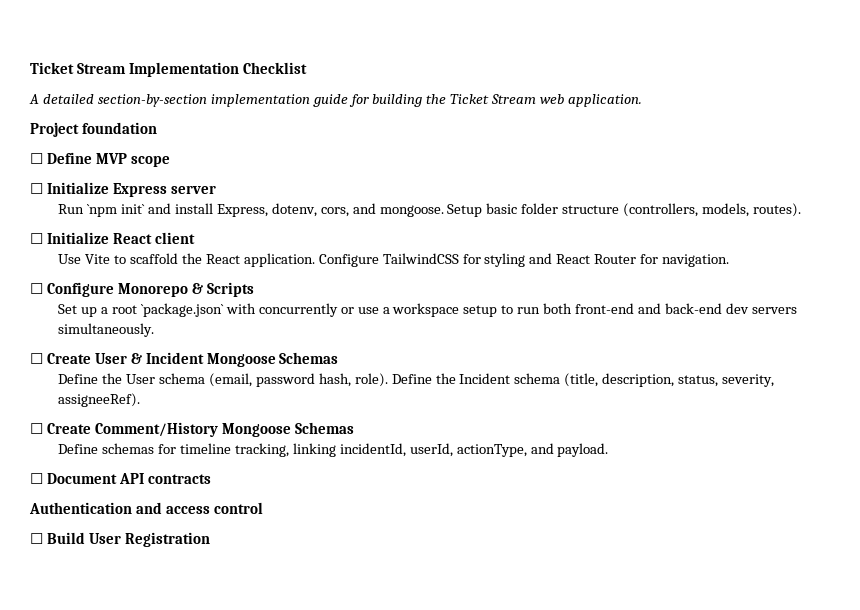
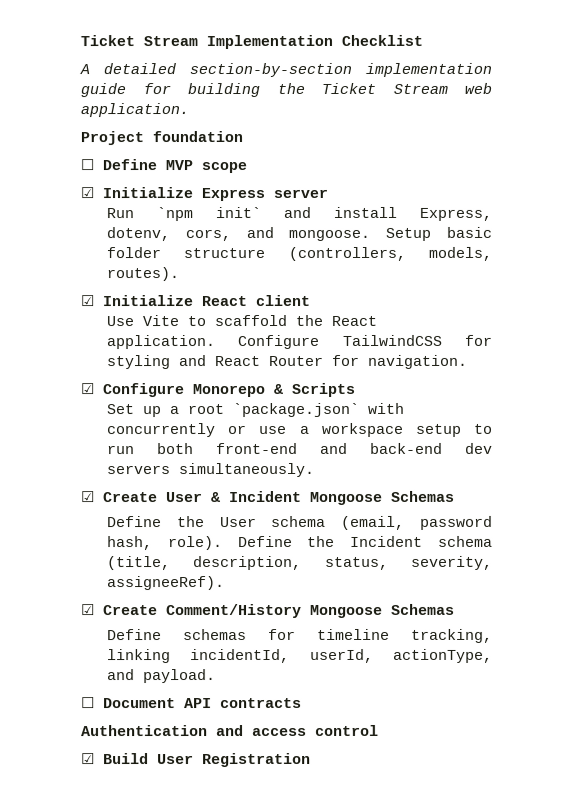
[30,183,43,194] ☐ -> [80,187,94,199] ☑
[30,233,43,244] ☐ -> [80,295,94,307] ☑
[30,283,43,294] ☐ -> [80,383,94,395] ☑
[30,353,43,364] ☐ -> [81,491,95,503] ☑
[30,423,43,434] ☐ -> [81,604,95,616] ☑
[30,533,43,544] ☐ -> [81,753,95,765] ☑

